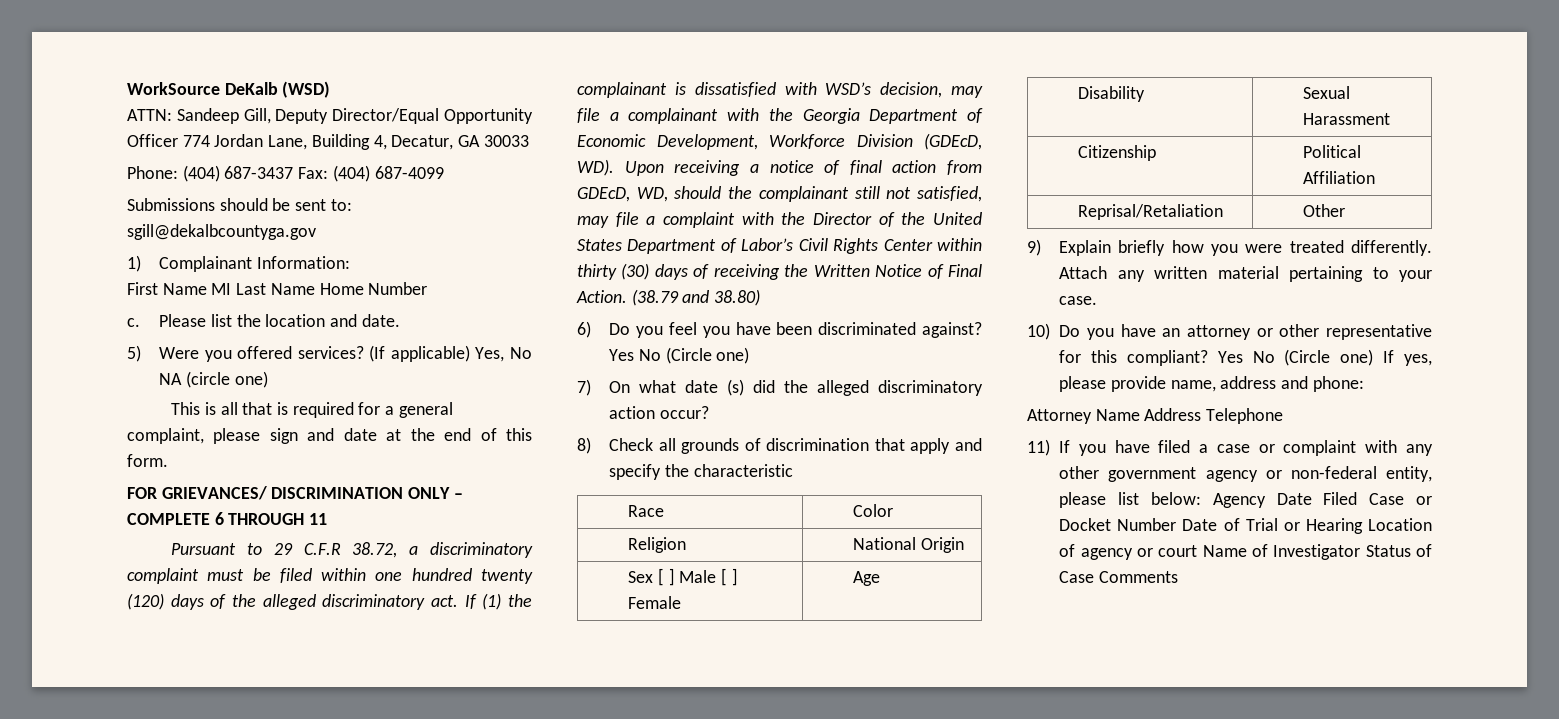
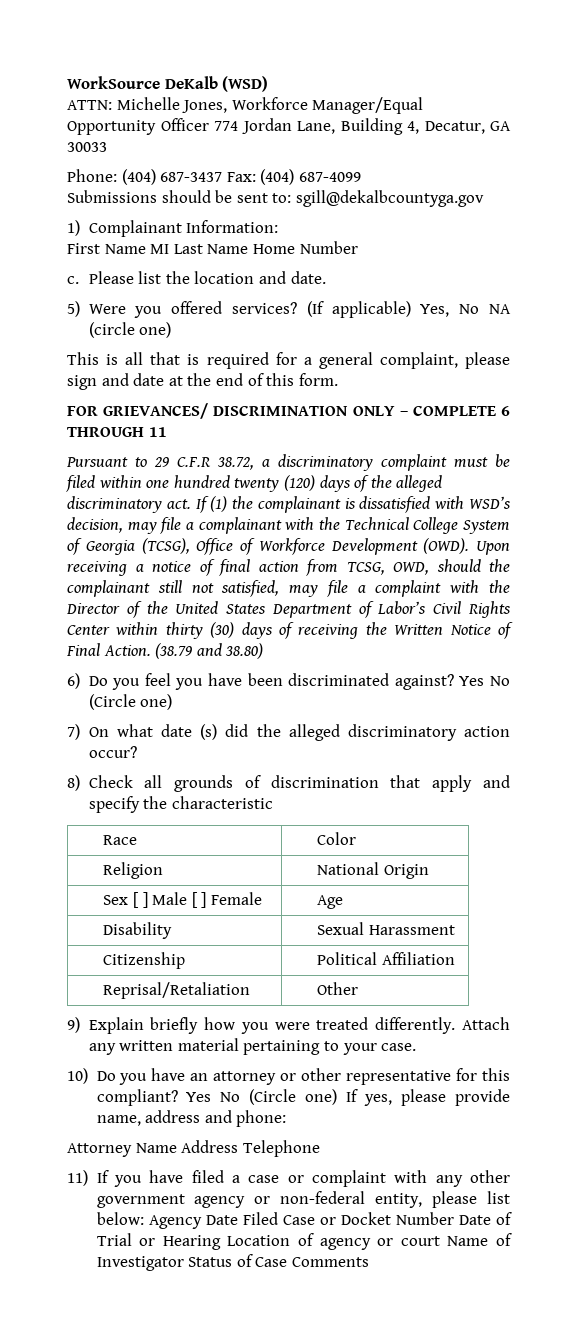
[176,108,440,124] Sandeep Gill, Deputy Director/Equal -> [116,97,424,114] Michelle Jones, Workforce Manager/Equal
[802,108,983,124] [577,133,982,150] [577,159,614,176] Georgia Department of Economic Development, Workforce Division (GDEcD, WD). -> [344,517,511,534] [67,538,470,555] Technical College System of Georgia (TCSG), Office of Workforce Development (OWD).
[577,187,668,202] GDEcD, WD, -> [346,562,429,575] TCSG, OWD,

